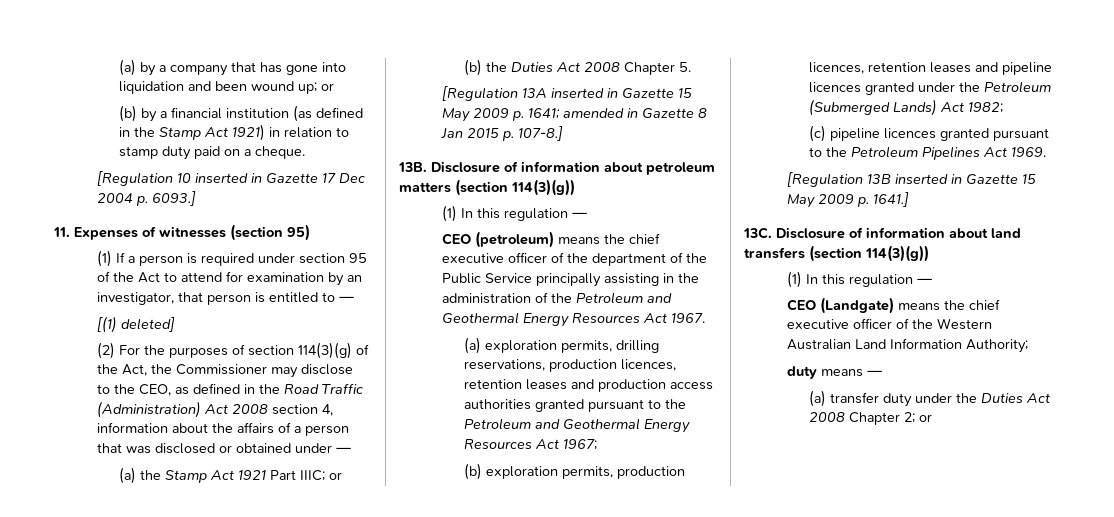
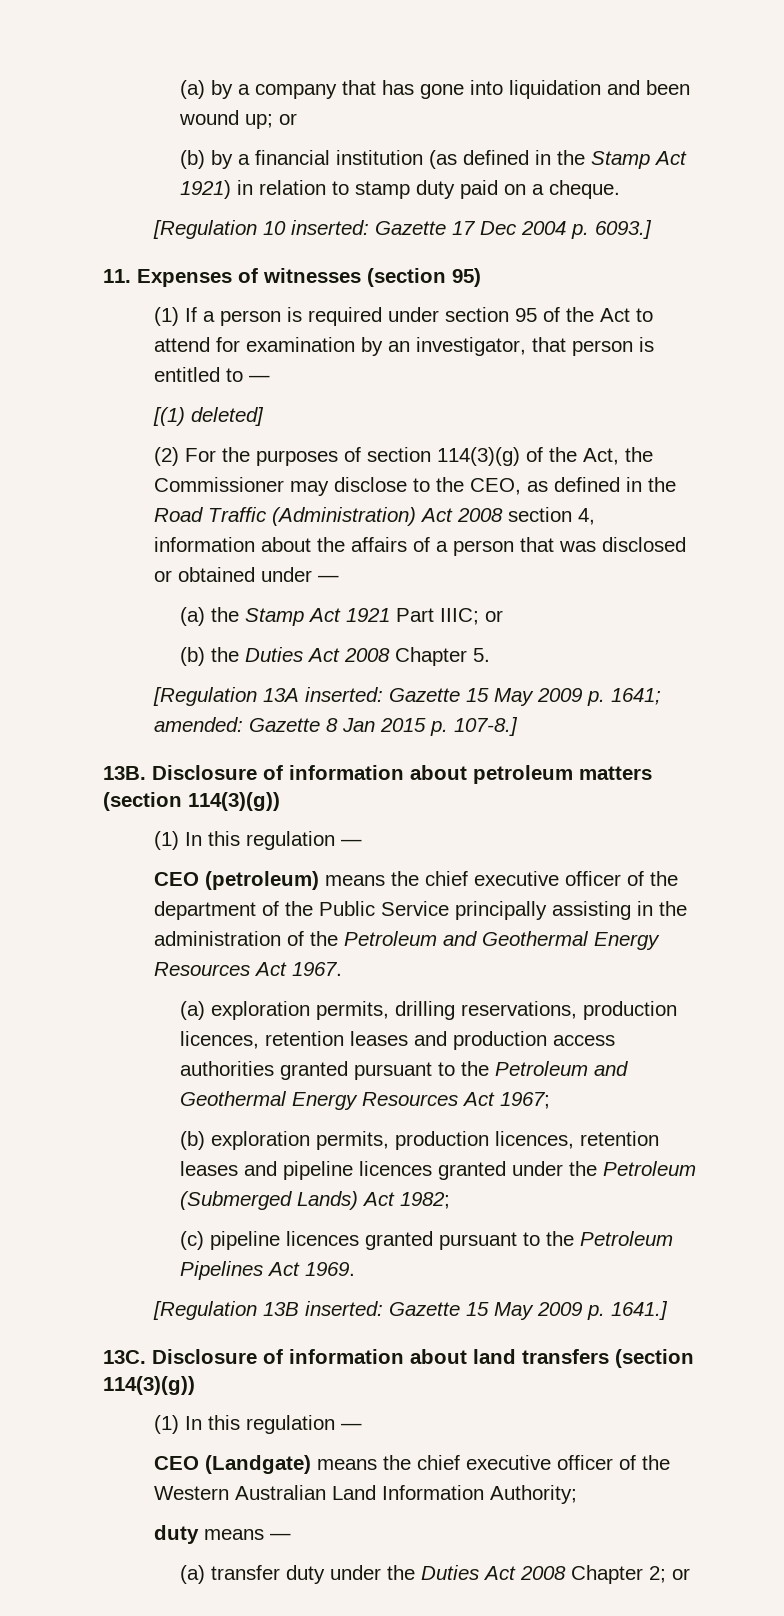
[195,173,263,183] inserted in -> [291,220,370,235] inserted:
[551,88,619,98] inserted in -> [305,687,384,702] inserted:
[563,108,639,118] amended in -> [154,717,244,732] amended:
[895,174,963,184] inserted in -> [305,1301,384,1316] inserted:

